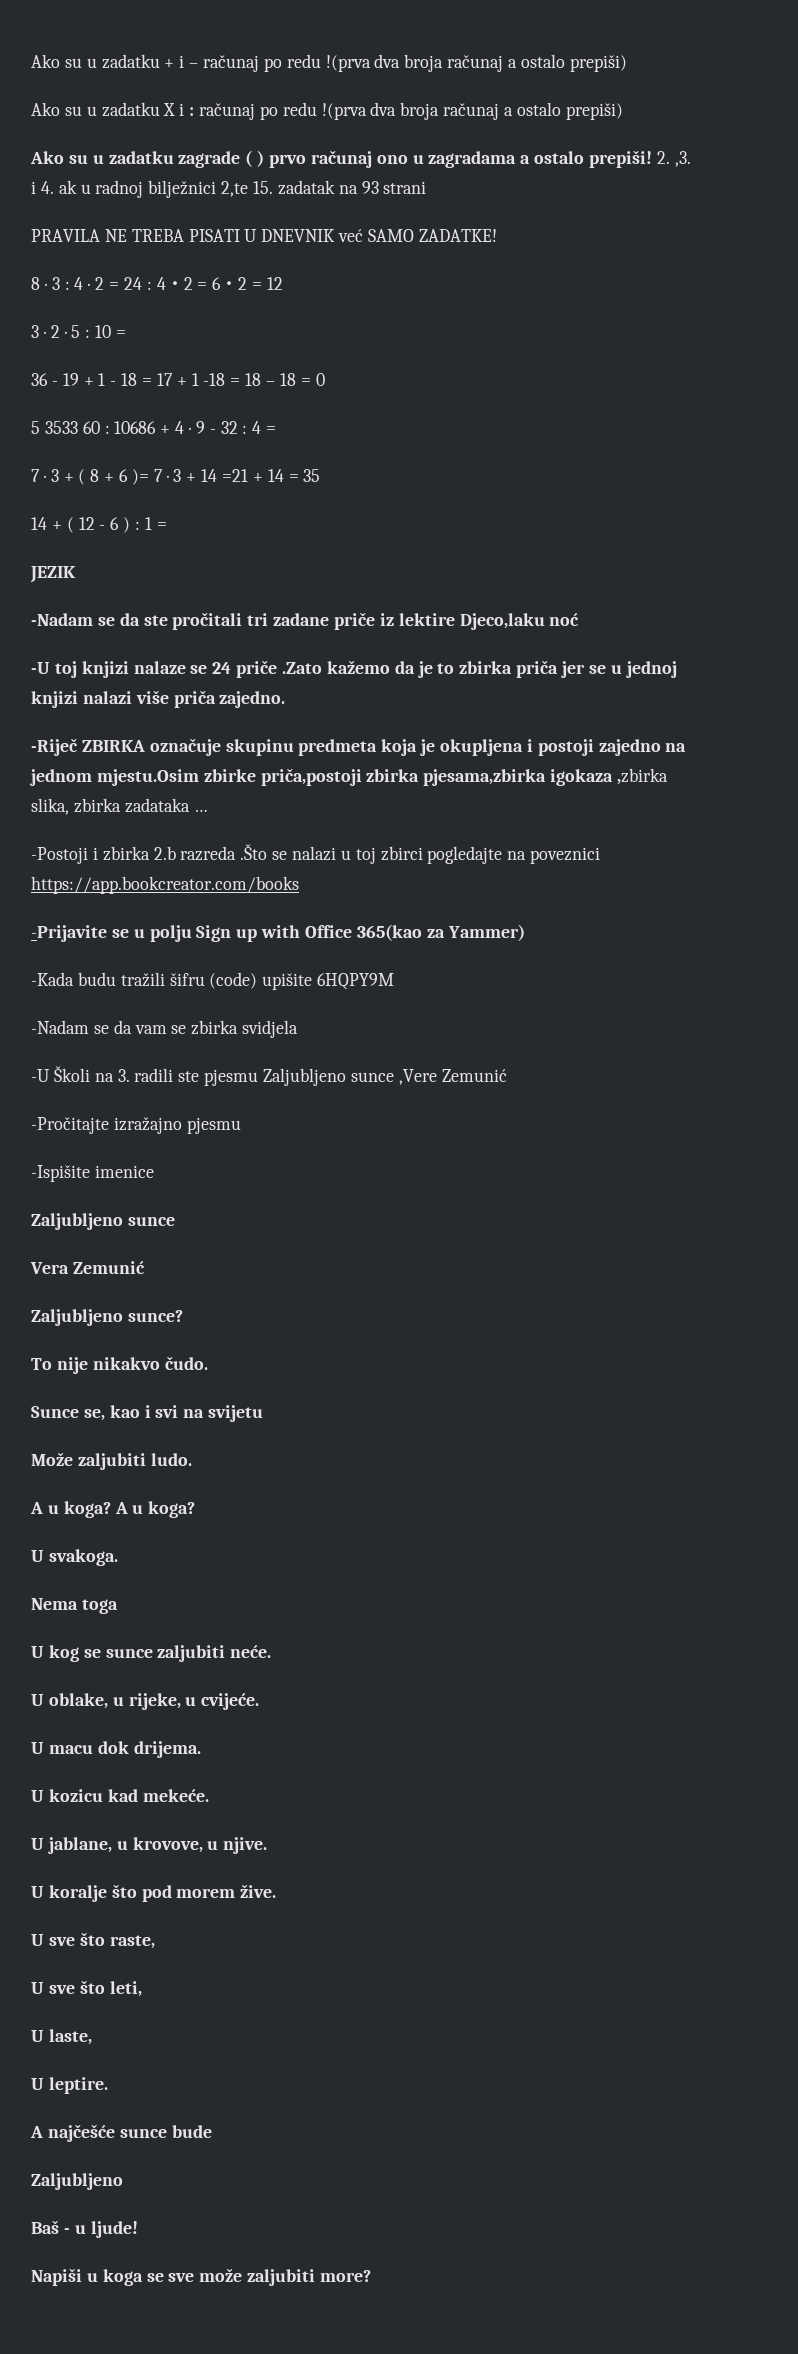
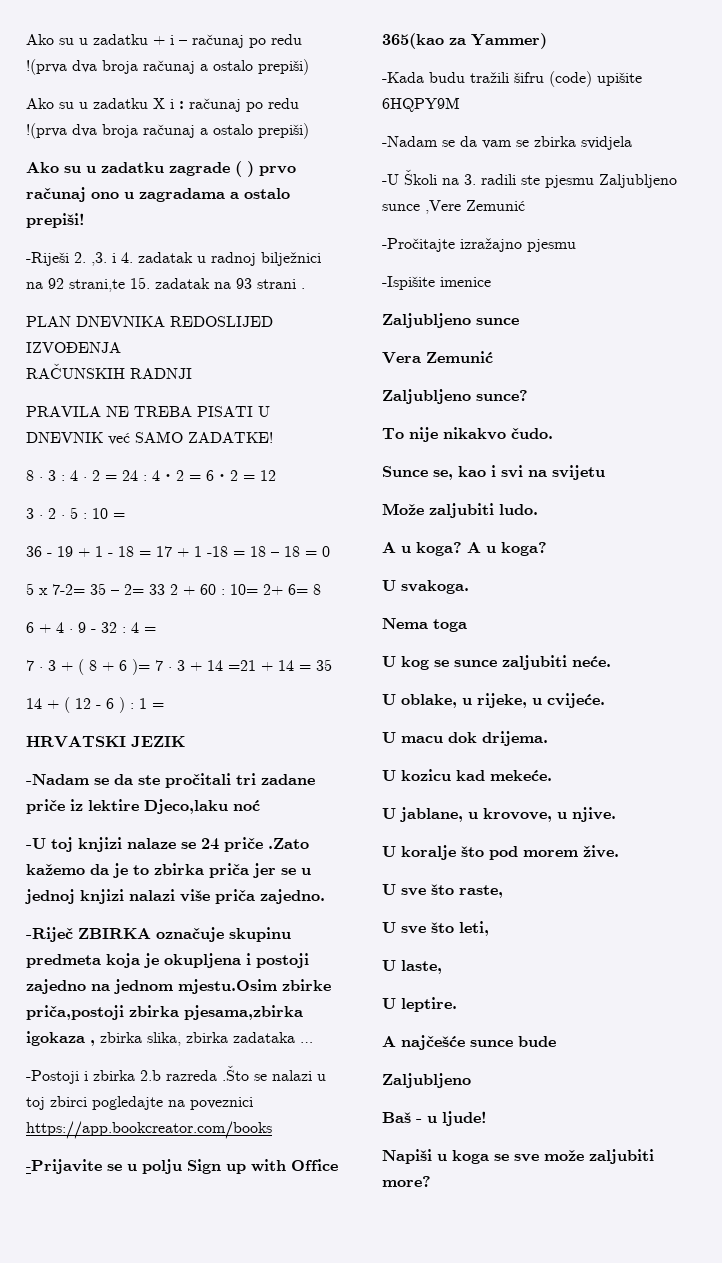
(653, 159) none -> [26,252,69,266] // -Riješi
[58,180,77,194] ak -> [138,252,193,263] zadatak
[221,181,249,197] 2,te -> [26,278,125,292] na 92 strani,te
(427, 187) none -> [301,288,305,289] [26,316,273,327] [26,342,121,353] [26,363,192,379] . // PLAN DNEVNIKA REDOSLIJED IZVOĐENJA // RAČUNSKIH RADNJI
[44,421,157,434] 3533 60 : 10686 -> [39,583,321,595] [26,622,34,633] x 7-2= 35 – 2= 33 2 + 60 : 10= 2+ 6= 8 // 6
(167, 526) none -> [26,736,126,748] HRVATSKI
[617,768,669,785] ,zbirka -> [90,1032,142,1046] , zbirka

